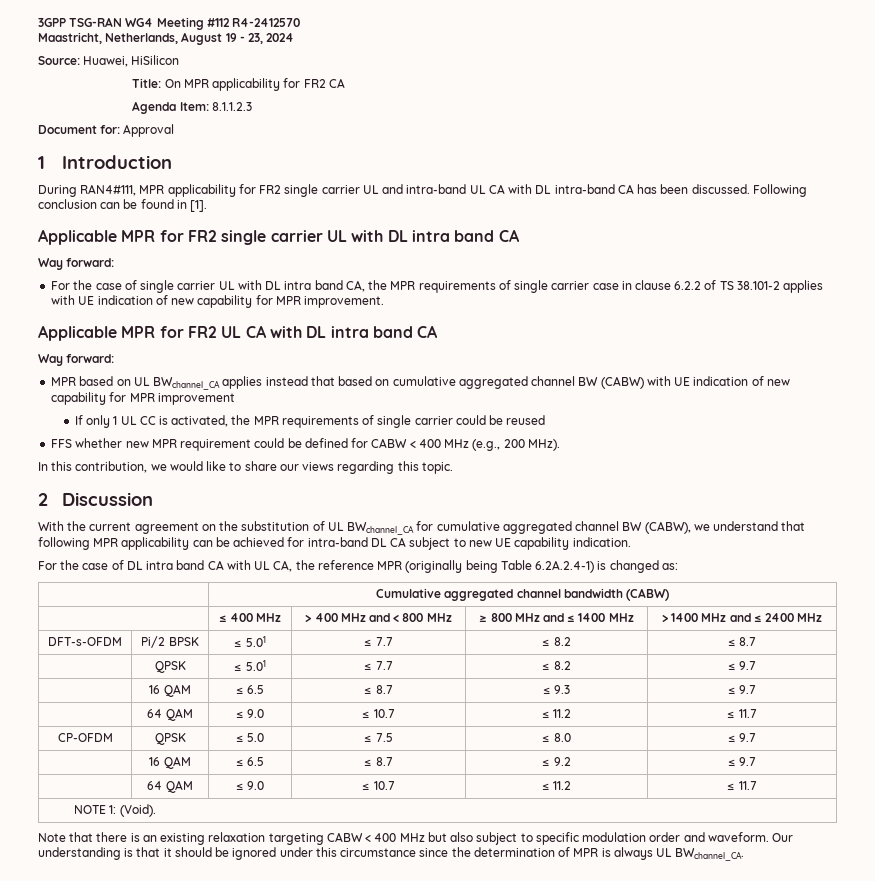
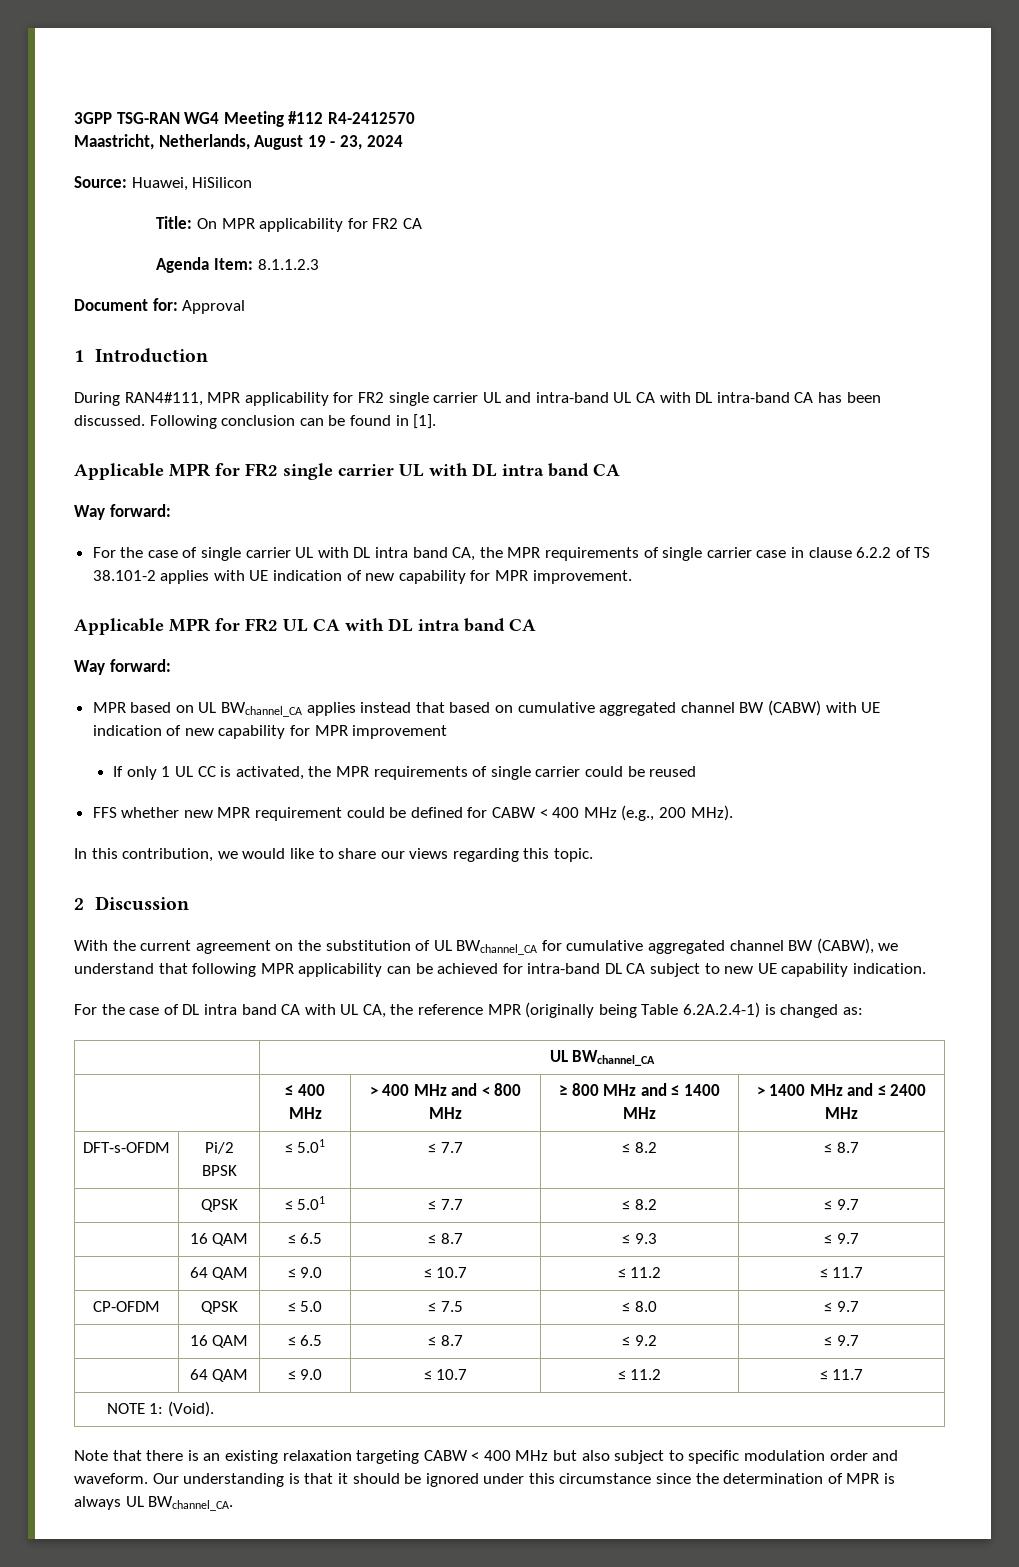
[376,588,669,601] Cumulative aggregated channel bandwidth (CABW) -> [549,1050,656,1066] UL BWchannel_CA

